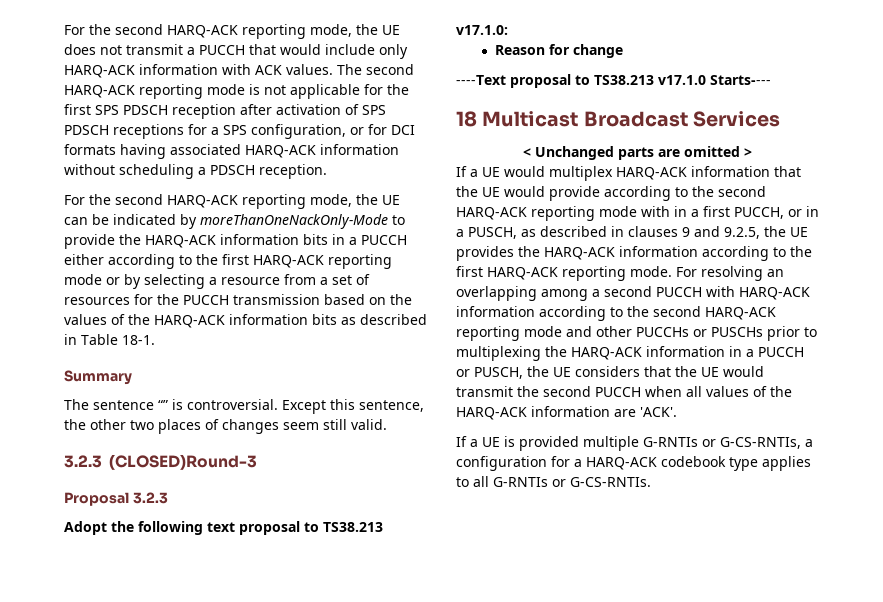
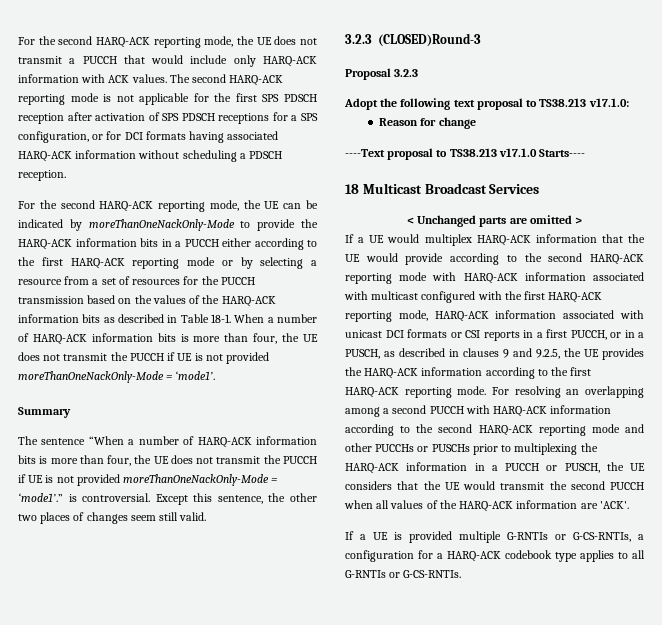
[64,370,132,385] [64,399,168,410] // Summary // The sentence “” -> [234,314,318,323] [18,333,318,345] [18,352,270,364] [18,371,216,383] [18,407,71,418] [18,436,317,448] [18,455,317,466] [18,474,279,486] [18,493,63,502] When a number of HARQ-ACK information bits is more than four, the UE does not transmit the PUCCH if UE is not provided moreThanOneNackOnly-Mode = ‘mode1’. // Summary // The sentence “When a number of HARQ-ACK information bits is more than four, the UE does not transmit the PUCCH if UE is not provided moreThanOneNackOnly-Mode = ‘mode1’.”
(670, 211) none -> [463,272,644,284] [344,291,603,303] [345,310,644,322] [345,329,520,341] HARQ-ACK information associated with multicast configured with the first HARQ-ACK reporting mode, HARQ-ACK information associated with unicast DCI formats or CSI reports

